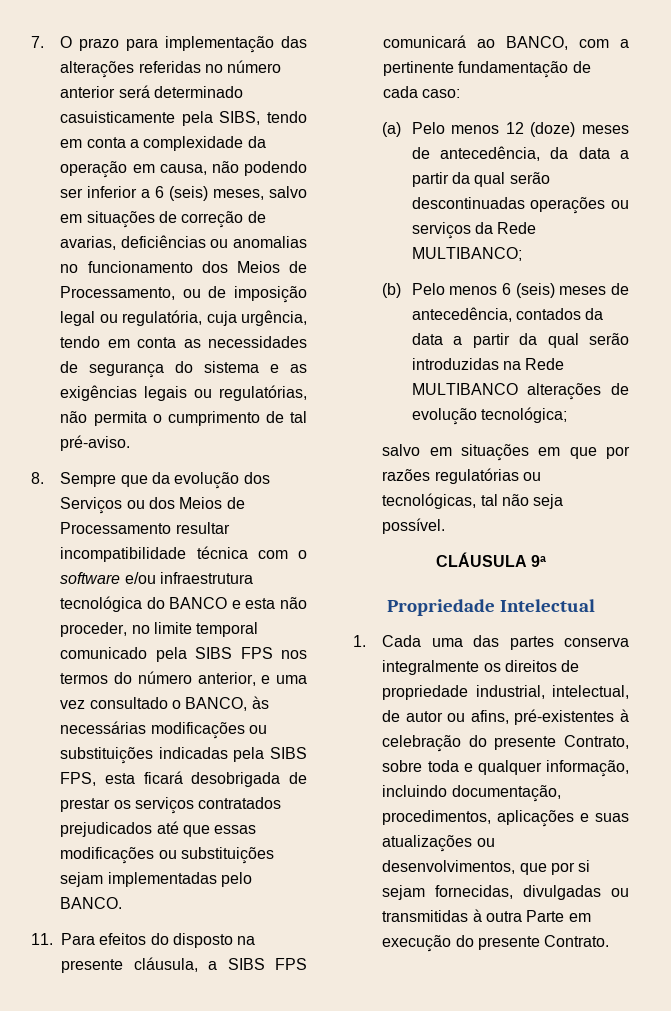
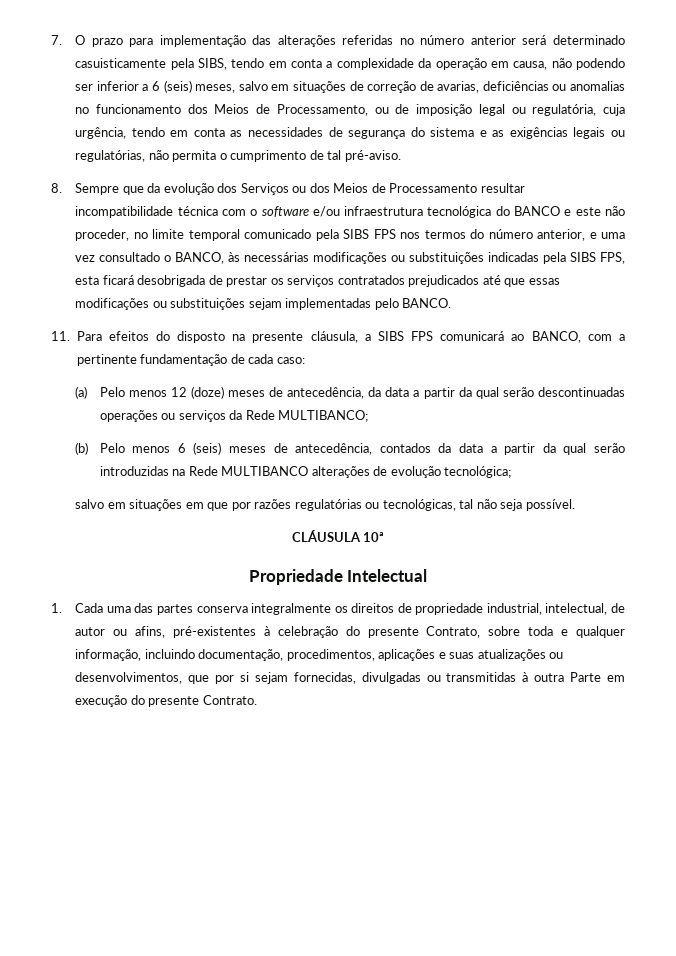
[245,598,276,609] esta -> [575,207,601,216] este
[531,555,547,567] 9ª -> [363,532,385,542] 10ª

